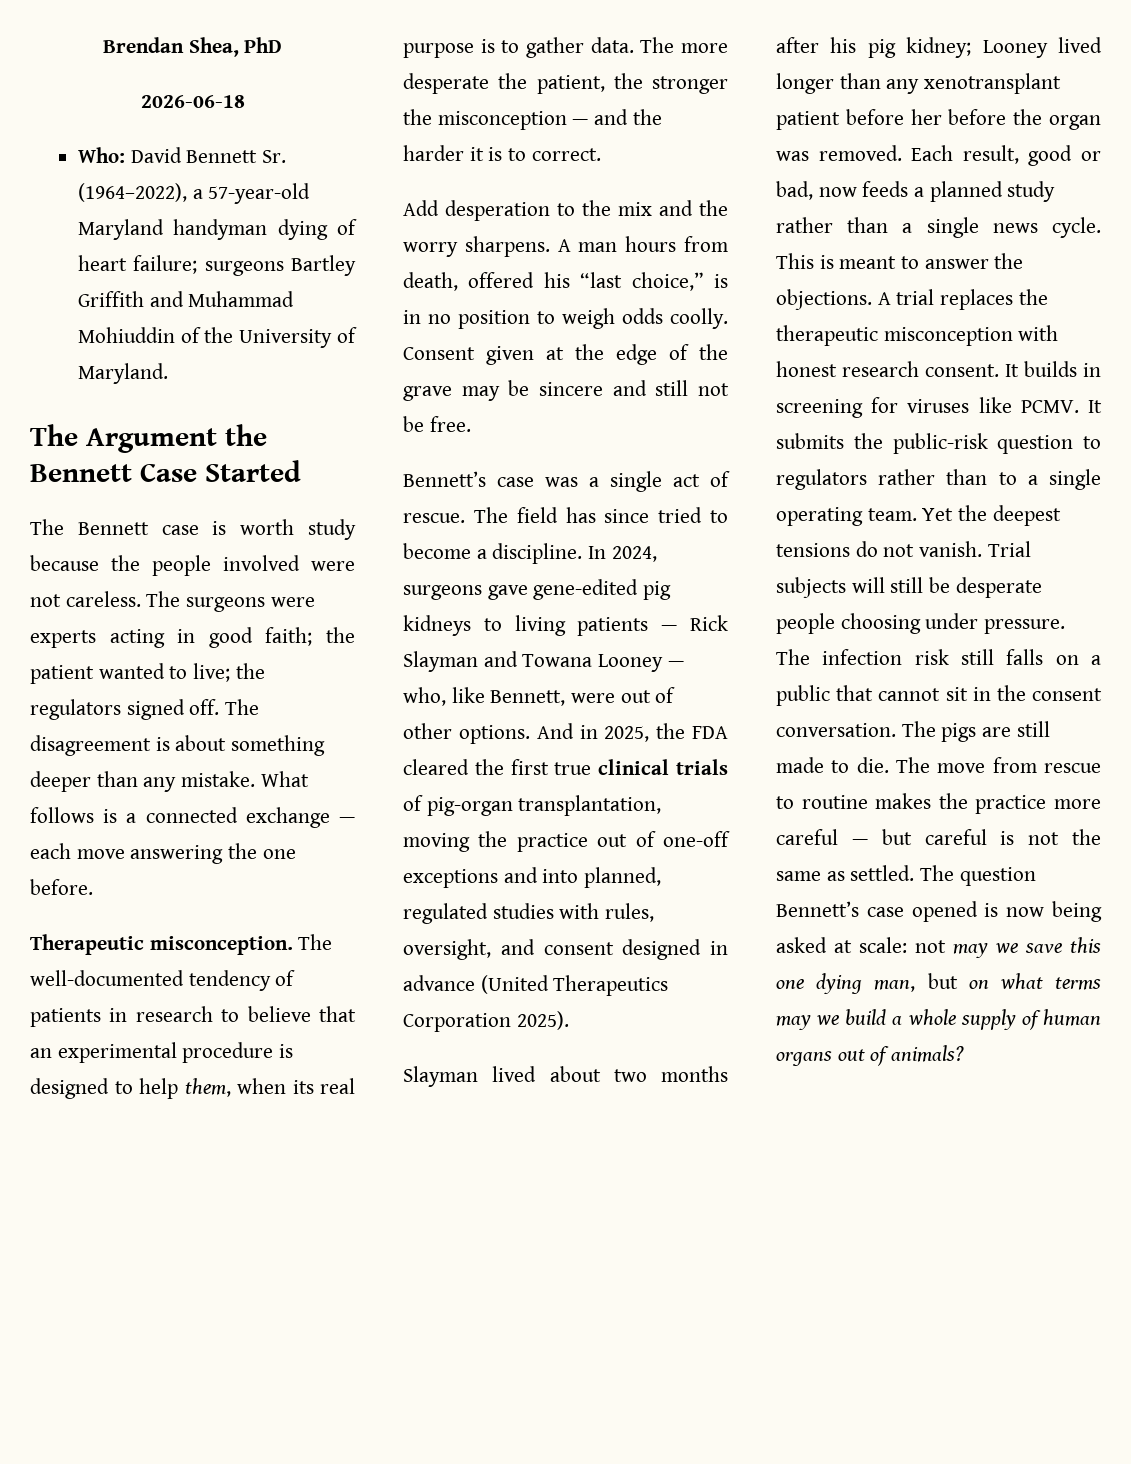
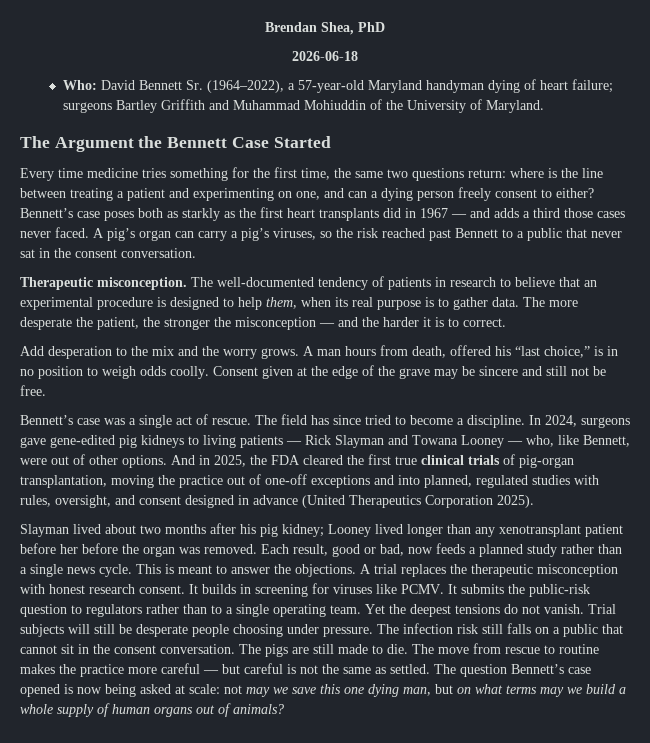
[30,519,356,540] [30,555,355,576] [30,591,315,612] [30,627,355,648] [30,663,265,684] [30,699,260,720] [30,735,326,756] [30,771,309,792] [30,807,355,828] [30,843,296,864] [30,879,93,895] The Bennett case is worth study because the people involved were not careless. The surgeons were experts acting in good faith; the patient wanted to live; the regulators signed off. The disagreement is about something deeper than any mistake. What follows is a connected exchange — each move answering the one before. -> [20,167,603,181] [20,187,594,201] [20,207,625,221] [20,227,622,241] [20,248,196,258] Every time medicine tries something for the first time, the same two questions return: where is the line between treating a patient and experimenting on one, and can a dying person freely consent to either? Bennett’s case poses both as starkly as the first heart transplants did in 1967 — and adds a third those cases never faced. A pig’s organ can carry a pig’s viruses, so the risk reached past Bennett to a public that never sat in the consent conversation.
[464,236,550,257] sharpens. -> [261,348,299,359] grows.

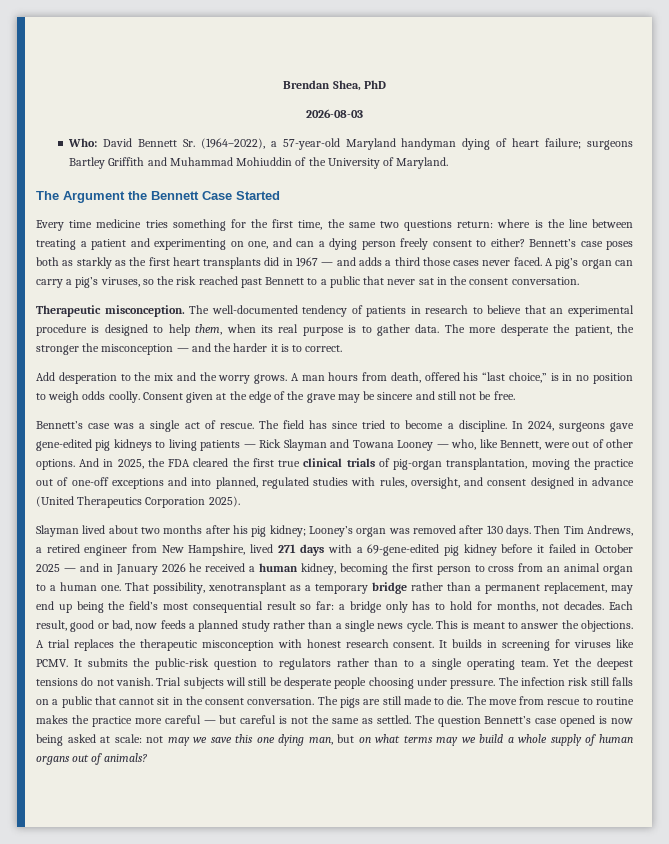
[292,51,358,61] 2026-06-18 -> [306,109,363,118] 2026-08-03
[328,524,623,537] [20,543,257,557] Looney lived longer than any xenotransplant patient before her before the organ was removed. -> [309,525,633,537] [36,544,633,556] [36,563,633,575] [36,582,633,594] [36,601,605,613] Looney’s organ was removed after 130 days. Then Tim Andrews, a retired engineer from New Hampshire, lived 271 days with a 69-gene-edited pig kidney before it failed in October 2025 — and in January 2026 he received a human kidney, becoming the first person to cross from an animal organ to a human one. That possibility, xenotransplant as a temporary bridge rather than a permanent replacement, may end up being the field’s most consequential result so far: a bridge only has to hold for months, not decades.

